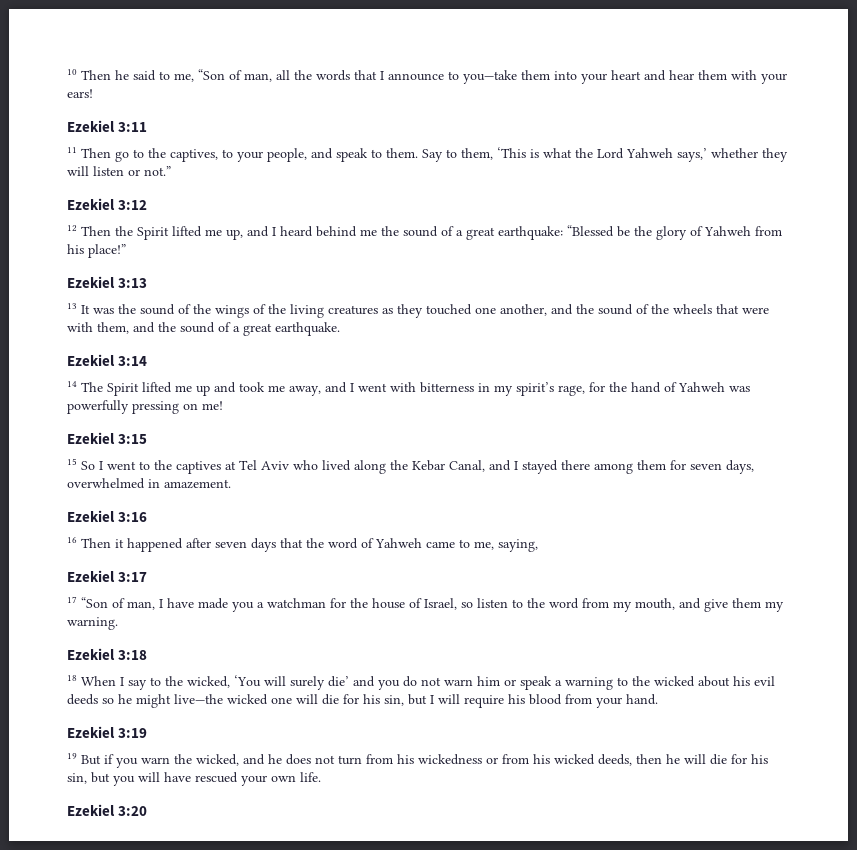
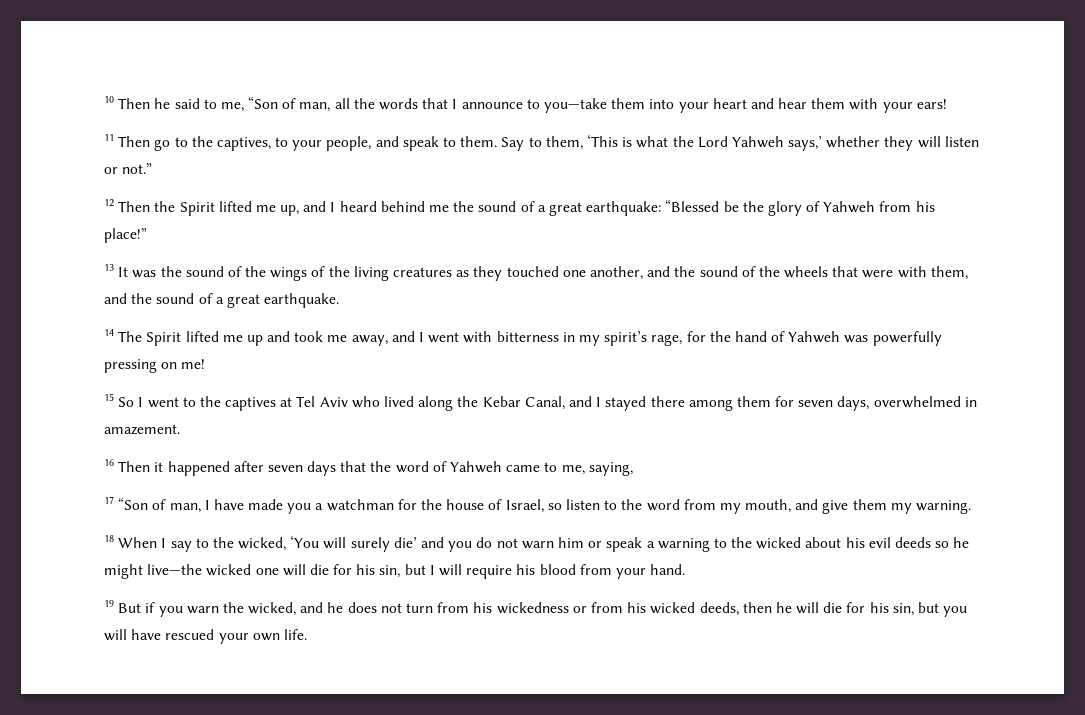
[67,120,148,132] // Ezekiel 3:11 -> (947, 104) none
[67,198,148,210] // Ezekiel 3:12 -> (153, 168) none
[67,276,148,288] // Ezekiel 3:13 -> (147, 235) none
[67,354,148,366] // Ezekiel 3:14 -> (340, 300) none
[67,432,148,444] // Ezekiel 3:15 -> (206, 364) none
[67,510,148,522] // Ezekiel 3:16 -> (180, 429) none
[67,570,148,582] // Ezekiel 3:17 -> (633, 469) none
[67,648,148,660] // Ezekiel 3:18 -> (971, 507) none
[67,726,148,738] // Ezekiel 3:19 -> (686, 569) none
[67,804,148,816] // Ezekiel 3:20 -> (307, 634) none

